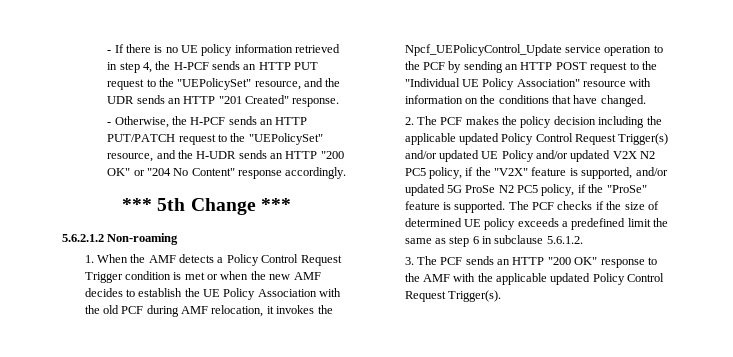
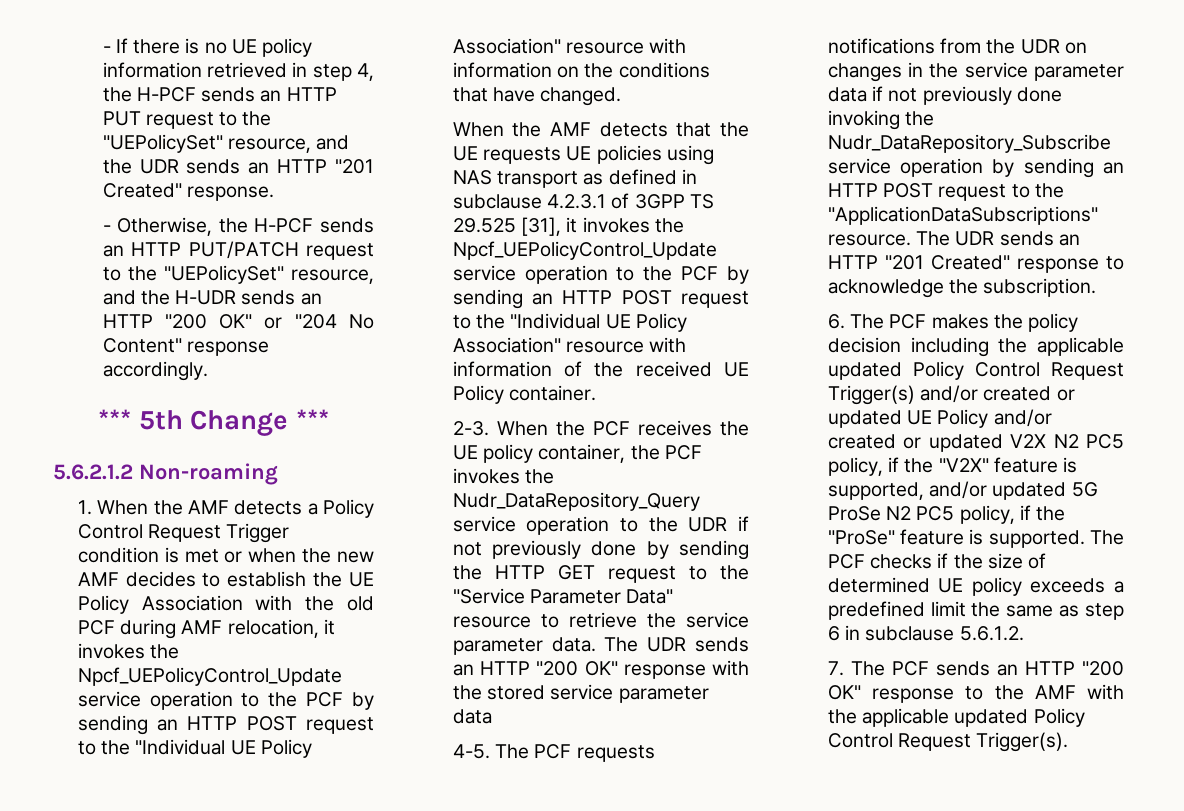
[404,117,414,125] 2. -> [452,122,749,137] [452,145,714,165] [452,169,697,188] [452,193,714,209] [452,217,684,236] [452,241,717,260] [452,265,749,284] [452,289,749,309] [452,313,687,332] [452,337,687,353] [452,361,749,377] [452,385,597,404] [452,420,749,436] [452,444,702,463] [452,468,555,484] [452,492,700,511] [452,516,749,535] [452,540,749,560] [452,565,749,583] [452,588,674,604] [452,612,749,628] [452,637,749,655] [452,660,749,679] [452,684,709,703] [452,709,492,724] [452,744,655,762] [827,38,1087,54] [827,62,1124,82] [827,86,1062,105] [827,110,935,130] [827,134,1111,153] [827,158,1124,178] [827,183,1064,201] [827,206,1098,225] [827,231,1080,246] [827,255,1124,273] [827,278,1097,298] [827,314,845,329] When the AMF detects that the UE requests UE policies using NAS transport as defined in subclause 4.2.3.1 of 3GPP TS 29.525 [31], it invokes the Npcf_UEPolicyControl_Update service operation to the PCF by sending an HTTP POST request to the "Individual UE Policy Association" resource with information of the received UE Policy container. // 2-3. When the PCF receives the UE policy container, the PCF invokes the Nudr_DataRepository_Query service operation to the UDR if not previously done by sending the HTTP GET request to the "Service Parameter Data" resource to retrieve the service parameter data. The UDR sends an HTTP "200 OK" response with the stored service parameter data // 4-5. The PCF requests notifications from the UDR on changes in the service parameter data if not previously done invoking the Nudr_DataRepository_Subscribe service operation by sending an HTTP POST request to the "ApplicationDataSubscriptions" resource. The UDR sends an HTTP "201 Created" response to acknowledge the subscription. // 6.
(437, 154) none -> [983,386,1075,401] created or
(569, 154) none -> [827,434,922,449] created or
[404,257,414,265] 3. -> [827,661,844,676] 7.

